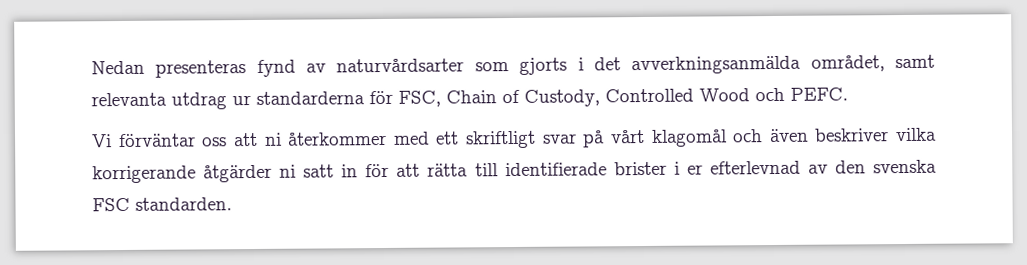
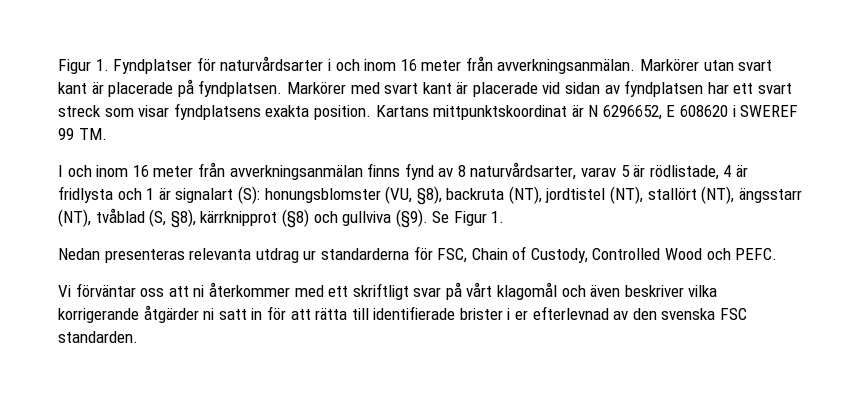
[91,54,936,78] Nedan presenteras fynd av naturvårdsarter som gjorts i det avverkningsanmälda området, samt -> [58,56,773,74] [58,79,793,97] [58,103,799,120] [58,128,107,140] [58,162,749,180] [58,186,802,205] [58,208,505,228] [58,248,185,263] Figur 1. Fyndplatser för naturvårdsarter i och inom 16 meter från avverkningsanmälan. Markörer utan svart kant är placerade på fyndplatsen. Markörer med svart kant är placerade vid sidan av fyndplatsen har ett svart streck som visar fyndplatsens exakta position. Kartans mittpunktskoordinat är N 6296652, E 608620 i SWEREF 99 TM. // I och inom 16 meter från avverkningsanmälan finns fynd av 8 naturvårdsarter, varav 5 är rödlistade, 4 är fridlysta och 1 är signalart (S): honungsblomster (VU, §8), backruta (NT), jordtistel (NT), stallört (NT), ängsstarr (NT), tvåblad (S, §8), kärrknipprot (§8) och gullviva (§9). Se Figur 1. // Nedan presenteras

